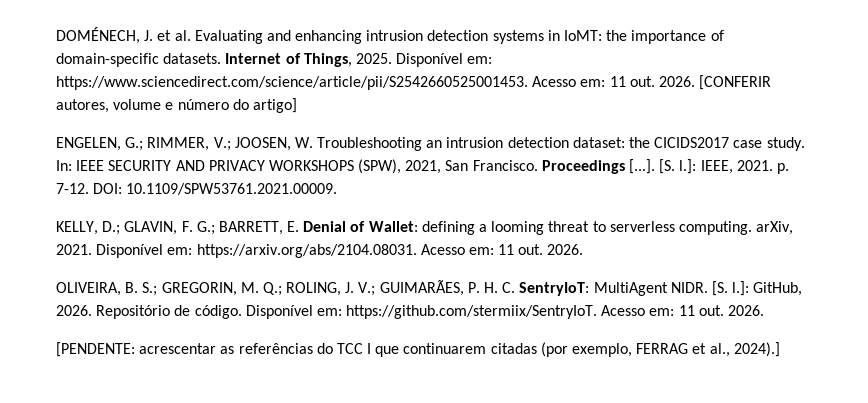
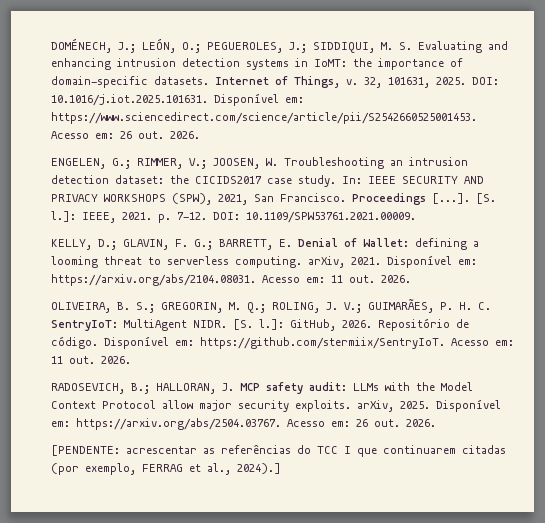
[144,30,191,41] J. et al. -> [118,38,412,53] J.; LEÓN, O.; PEGUEROLES, J.; SIDDIQUI, M. S.
[355,53,392,64] 2025. -> [346,77,499,88] [51,94,208,106] v. 32, 101631, 2025. DOI: 10.1016/j.iot.2025.101631.
[609,75,772,90] [56,98,297,113] 11 out. 2026. [CONFERIR autores, volume e número do artigo] -> [120,131,200,139] 26 out. 2026.
(765, 310) none -> [51,382,473,394] [51,399,501,412] [51,418,436,430] // RADOSEVICH, B.; HALLORAN, J. MCP safety audit: LLMs with the Model Context Protocol allow major security exploits. arXiv, 2025. Disponível em: https://arxiv.org/abs/2504.03767. Acesso em: 26 out. 2026.

